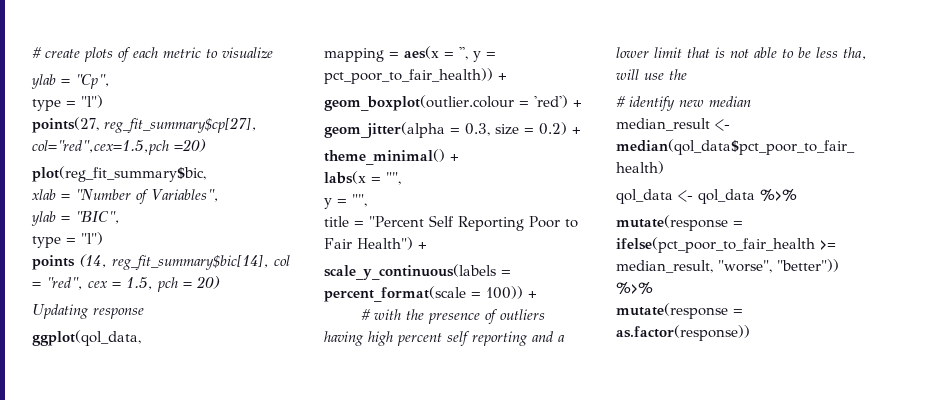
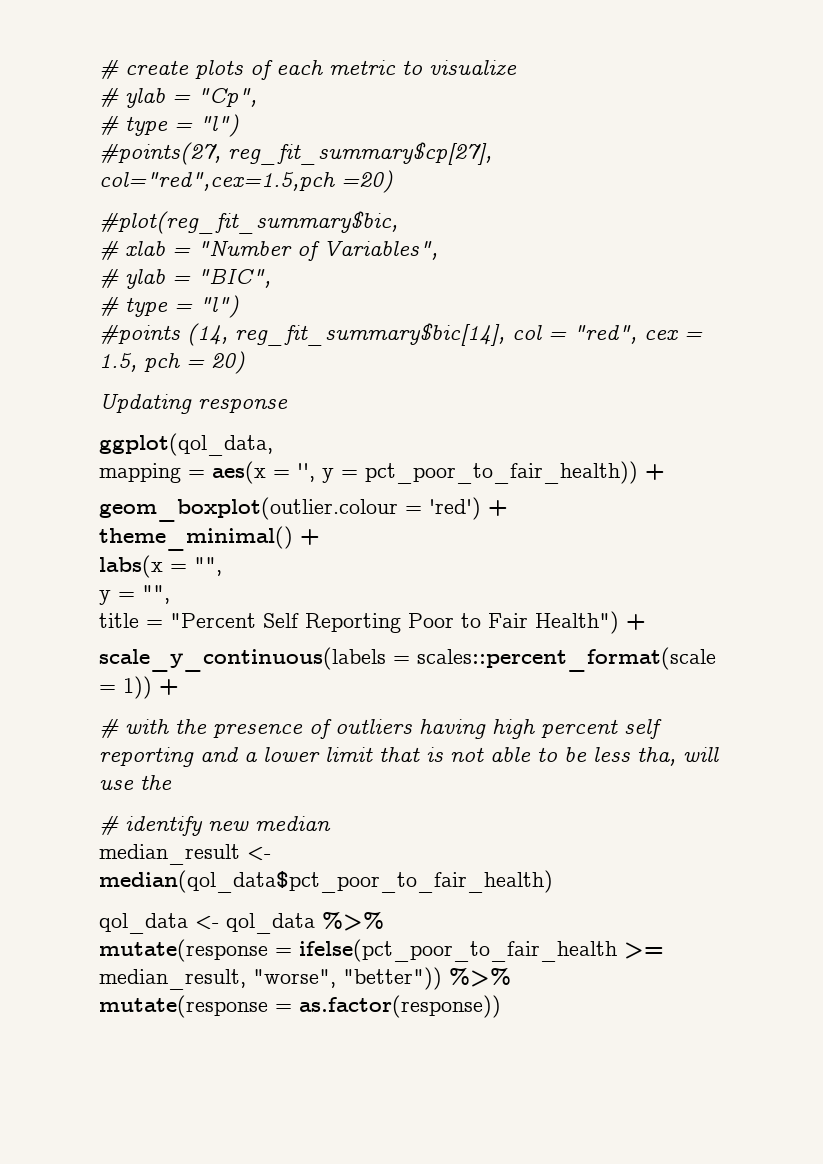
(273, 53) none -> [99,88,119,107] #
[32,95,103,111] [32,117,99,133] type = "l") // points(27, -> [99,114,239,137] [99,142,221,165] # type = "l") // #points(27,
[32,166,206,182] plot(reg_fit_summary$bic, // -> [99,211,398,234] [99,241,119,260] #plot(reg_fit_summary$bic, // #
(219, 195) none -> [99,269,119,288] #
[32,232,103,248] [32,255,75,270] type = "l") // points -> [99,295,239,318] [99,325,180,344] # type = "l") // #points
[324,122,581,138] // geom_jitter(alpha = 0.3, size = 0.2) + -> (508, 508) none
[324,286,523,302] percent_format(scale = 100)) -> [417,647,716,672] [99,676,152,699] scales::percent_format(scale = 1))

